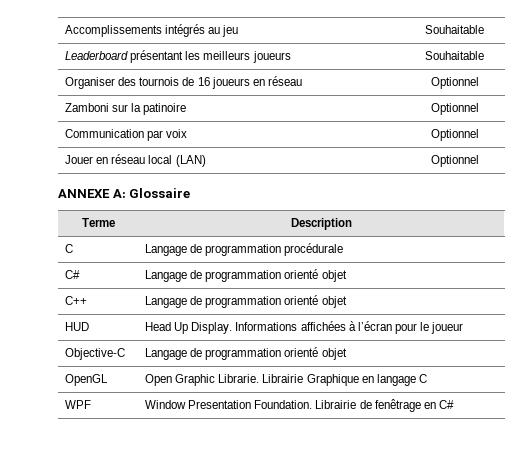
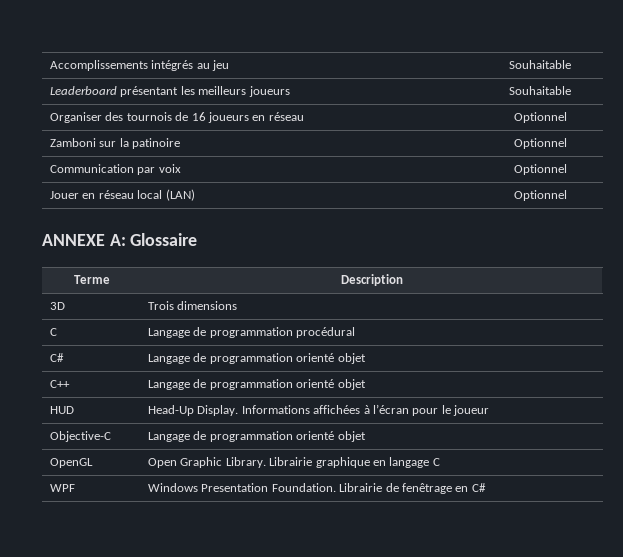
(352, 224) none -> [50,302,66,310] [148,301,238,310] // 3D | Trois dimensions
[284,243,344,256] procédurale -> [296,327,356,338] procédural
[145,322,189,334] Head Up -> [148,405,195,416] Head-Up
[218,374,359,386] Librarie. Librairie Graphique -> [225,457,370,468] Library. Librairie graphique
[145,400,187,409] Window -> [148,483,199,492] Windows

